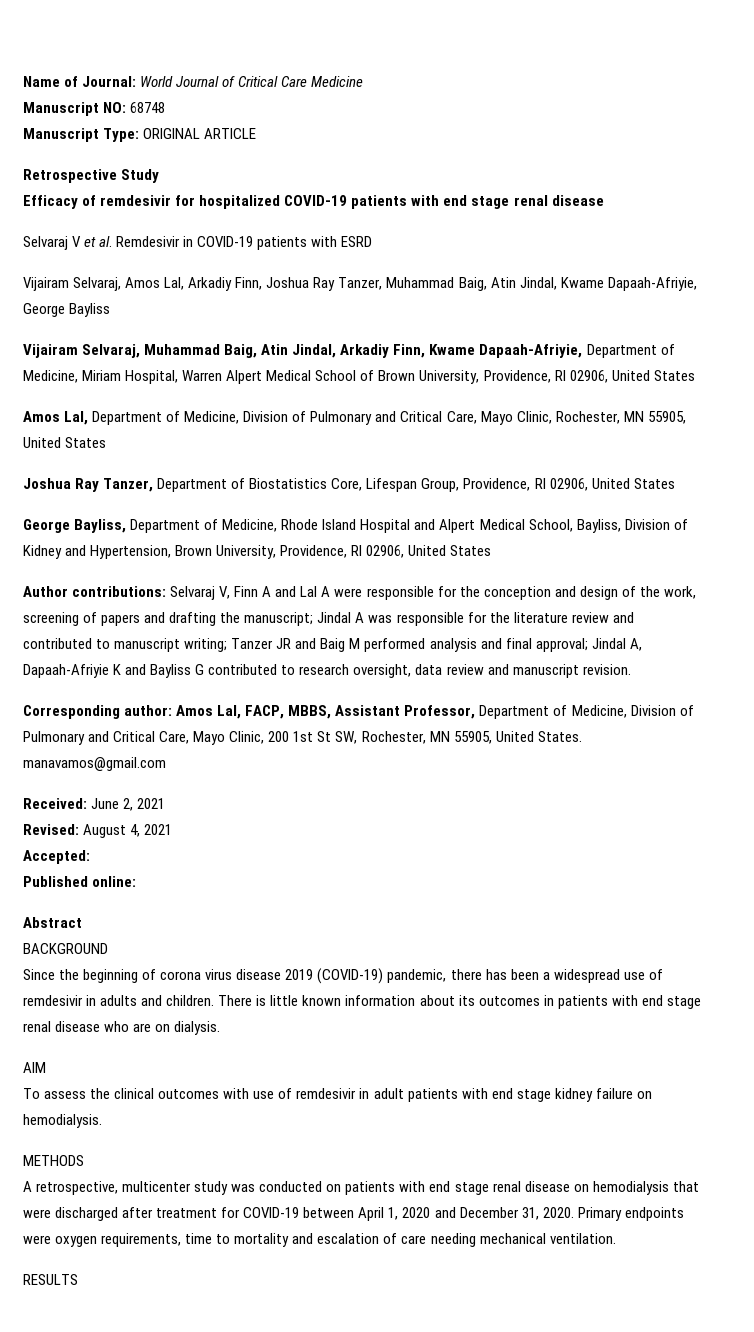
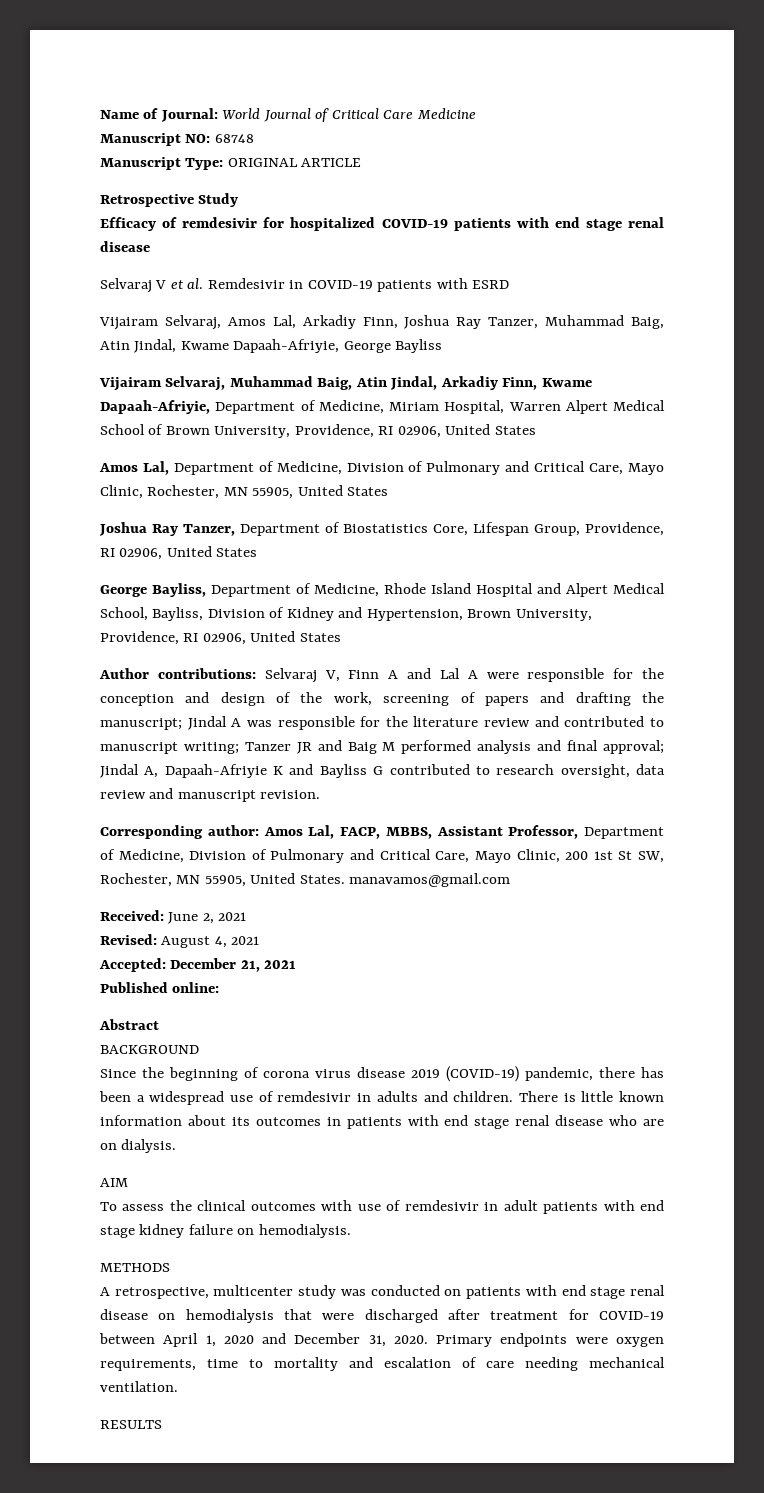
(90, 857) none -> [170,958,297,972] December 21, 2021

